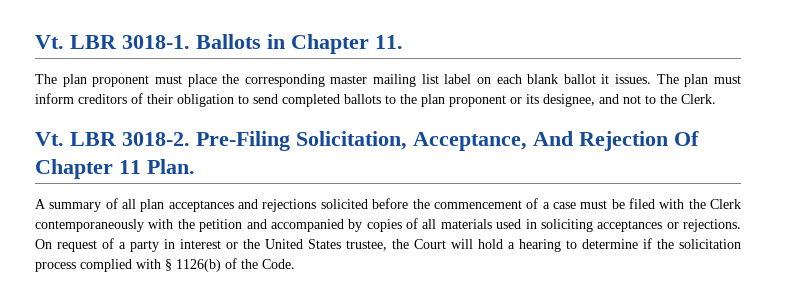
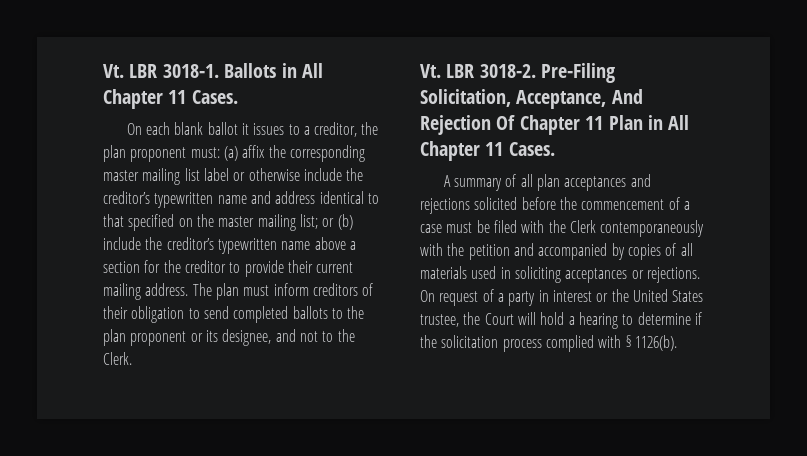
[291,34,403,54] [35,74,217,87] Chapter 11. // The plan proponent must place -> [302,63,323,78] [103,89,238,109] [126,122,379,137] [103,145,266,162] All Chapter 11 Cases. // On each blank ballot it issues to a creditor, the plan proponent must: (a) affix
[476,74,652,84] on each blank ballot it issues. -> [233,168,364,181] [103,191,379,208] [103,214,353,231] [103,237,356,254] [103,260,354,277] [103,283,189,300] or otherwise include the creditor’s typewritten name and address identical to that specified on the master mailing list; or (b) include the creditor’s typewritten name above a section for the creditor to provide their current mailing address.
[147,159,195,174] Plan. -> [608,115,690,130] [420,141,555,161] Plan in All Chapter 11 Cases.
[176,258,295,272] 1126(b) of the Code. -> [634,335,677,351] 1126(b).

